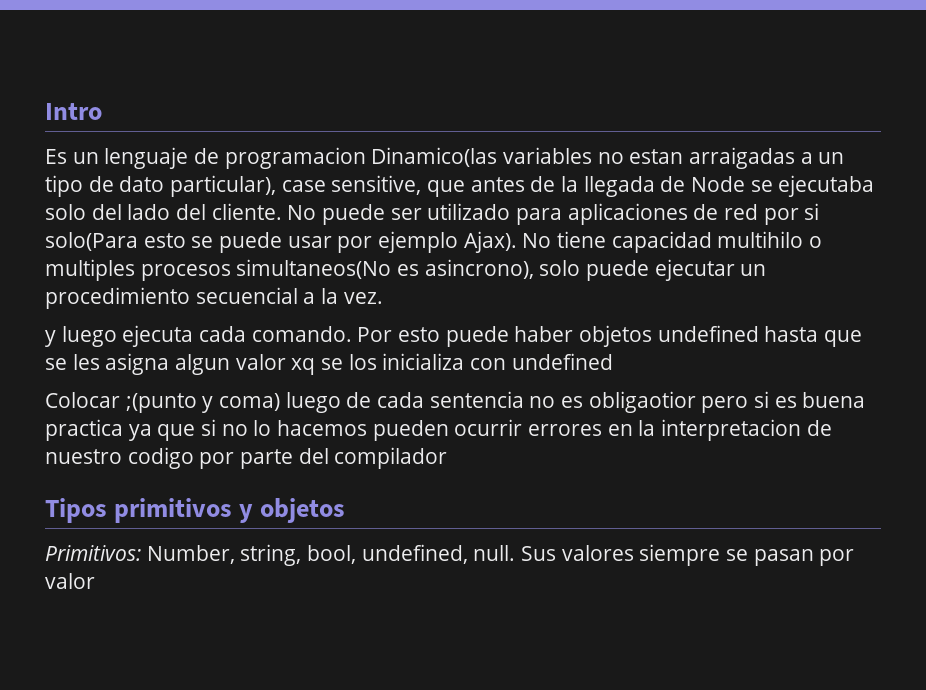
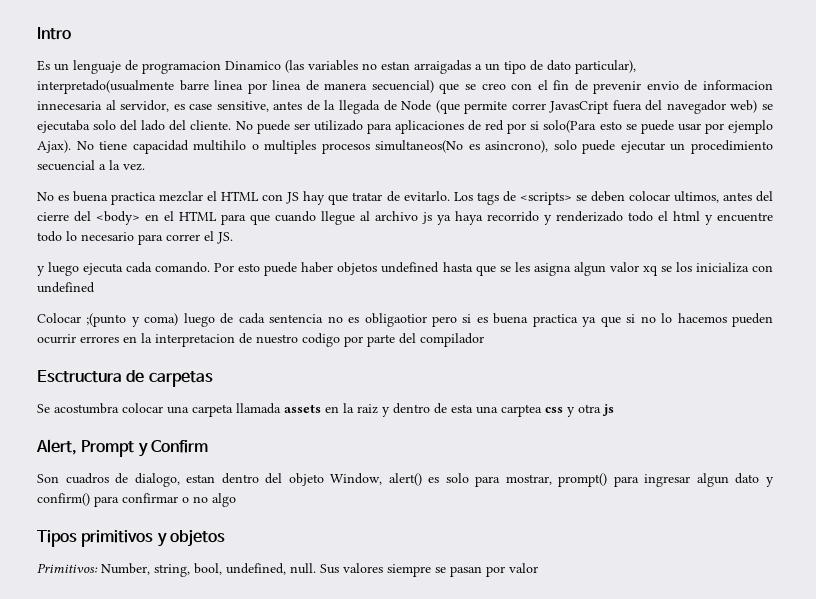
[371,147,498,167] Dinamico(las -> [225,60,304,73] Dinamico (las
(277, 186) none -> [37,80,773,94] [37,100,185,112] interpretado(usualmente barre linea por linea de manera secuencial) que se creo con el fin de prevenir envio de informacion innecesaria al servidor, es
[427,180,466,197] que -> (269, 106) none
(746, 184) none -> [435,100,758,114] (que permite correr JavasCript fuera del navegador web)
(383, 298) none -> [37,191,774,205] [37,211,773,225] [37,231,233,245] // No es buena practica mezclar el HTML con JS hay que tratar de evitarlo. Los tags de <scripts> se deben colocar ultimos, antes del cierre del <body> en el HTML para que cuando llegue al archivo js ya haya recorrido y renderizado todo el html y encuentre todo lo necesario para correr el JS.
(448, 458) none -> [37,370,213,387] [37,403,614,417] [36,439,208,457] [37,473,774,487] [37,493,236,507] // Esctructura de carpetas // Se acostumbra colocar una carpeta llamada assets en la raiz y dentro de esta una carptea css y otra js // Alert, Prompt y Confirm // Son cuadros de dialogo, estan dentro del objeto Window, alert() es solo para mostrar, prompt() para ingresar algun dato y confirm() para confirmar o no algo

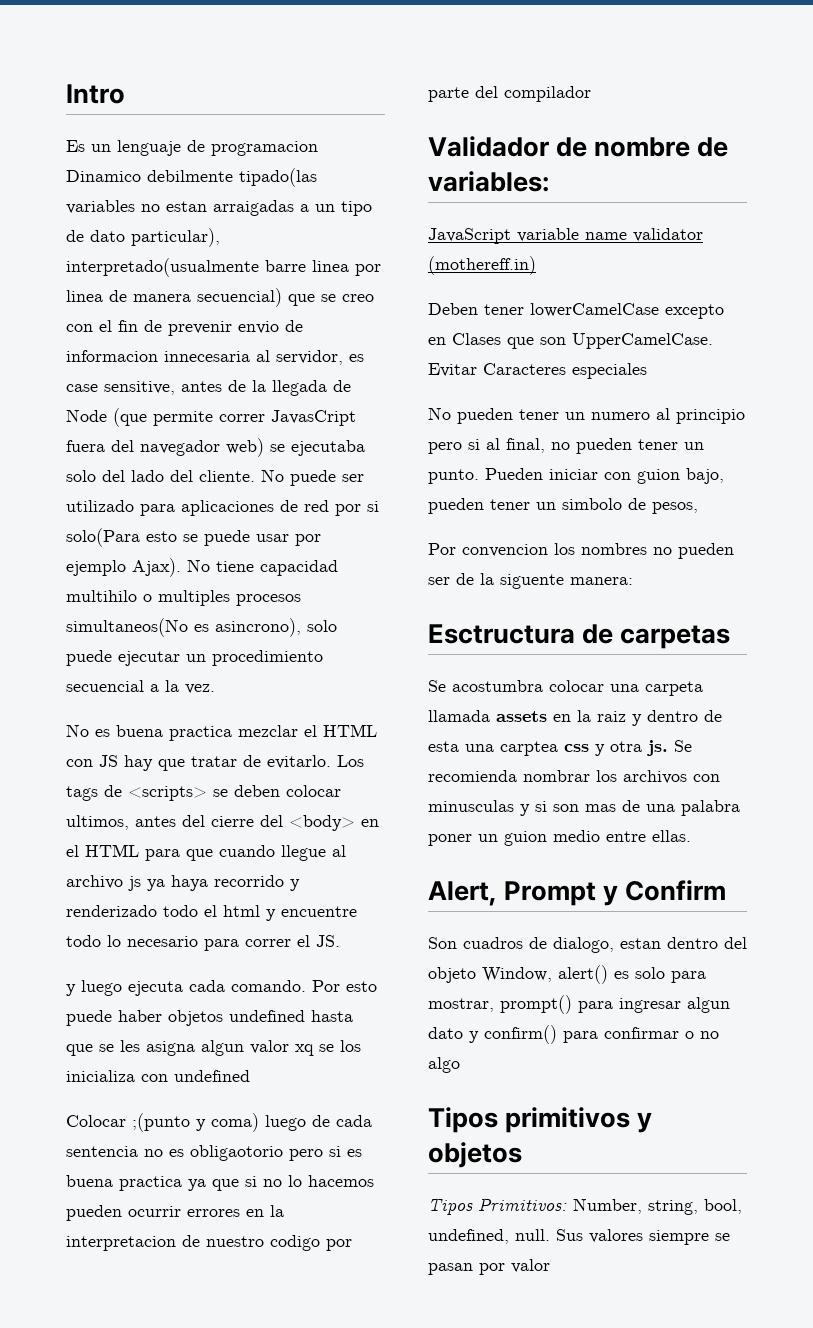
[285,60,304,73] (las -> [147,168,317,187] debilmente tipado(las
[364,313,427,327] obligaotior -> [190,1145,283,1161] obligaotorio
(484, 340) none -> [428,136,729,157] [428,171,549,192] [428,228,703,244] [428,256,536,275] [428,303,724,319] [428,333,713,349] [428,363,647,379] [428,407,745,424] [428,438,704,454] [428,468,724,484] [428,498,698,514] [428,543,734,559] [428,573,633,589] // Validador de nombre de variables: // JavaScript variable name validator (mothereff.in) // Deben tener lowerCamelCase excepto en Clases que son UpperCamelCase. Evitar Caracteres especiales // No pueden tener un numero al principio pero si al final, no pueden tener un punto. Pueden iniciar con guion bajo, pueden tener un simbolo de pesos, // Por convencion los nombres no pueden ser de la siguente manera:
[602,404,614,416] js -> [646,740,692,756] [428,770,720,784] [428,800,740,816] [428,830,691,846] js. Se recomienda nombrar los archivos con minusculas y si son mas de una palabra poner un guion medio entre ellas.
(225, 538) none -> [428,1198,473,1215] Tipos

